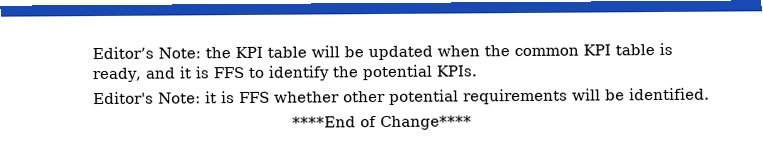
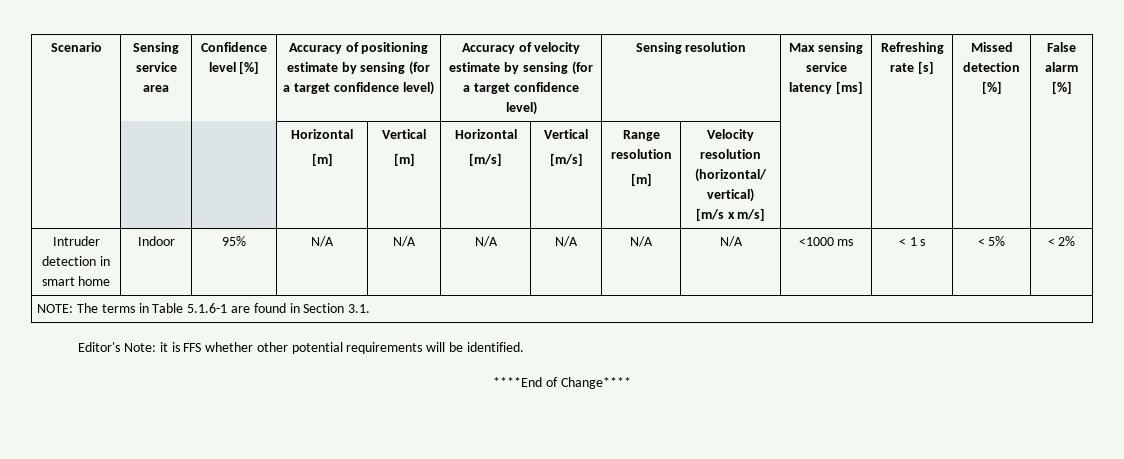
[91,42,673,61] [91,64,477,83] Editor’s Note: the KPI table will be updated when the common KPI table is ready, and it is FFS to identify the potential KPIs. -> [50,42,102,52] [133,42,179,54] [135,62,177,72] [143,85,169,92] [201,42,267,52] [208,61,260,74] [288,42,429,54] [286,61,431,75] [283,81,434,95] [461,42,581,54] [449,61,593,75] [463,82,579,94] [505,101,537,115] [635,42,747,54] [789,42,863,54] [805,62,847,72] [789,81,863,94] [880,42,944,54] [890,61,934,74] [970,42,1013,52] [963,62,1020,72] [981,81,1002,94] [1047,42,1076,52] [1045,62,1078,72] [1051,81,1072,94] [291,129,353,139] [311,153,333,166] [382,129,426,139] [393,153,415,166] [454,129,517,139] [469,153,502,166] [544,129,588,139] [549,153,583,166] [622,130,660,141] [610,149,672,159] [630,173,652,186] [707,129,754,141] [700,149,761,159] [695,168,767,182] [707,188,754,202] [695,208,766,221] [52,236,100,246] [42,256,110,266] [41,276,111,286] [137,236,175,246] [222,236,246,246] [311,236,334,247] [393,236,416,247] [474,236,498,247] [555,236,578,247] [630,236,653,247] [719,236,743,247] [798,237,854,246] [898,237,926,246] [977,236,1006,246] [1047,236,1076,246] [37,303,371,313] Scenario | Sensing service area | Confidence level [%] | Accuracy of positioning estimate by sensing (for a target confidence level) | Accuracy of velocity estimate by sensing (for a target confidence level) | Sensing resolution | Max sensing service latency [ms] | Refreshing rate [s] | Missed detection [%] | False alarm [%] // | | | Horizontal // [m] | Vertical // [m] | Horizontal // [m/s] | Vertical // [m/s] | Range resolution // [m] | Velocity resolution (horizontal/ vertical) // [m/s x m/s] | | | | // Intruder detection in smart home | Indoor | 95% | N/A | N/A | N/A | N/A | N/A | N/A | <1000 ms | < 1 s | < 5% | < 2% // NOTE: The terms in Table 5.1.6-1 are found in Section 3.1.

